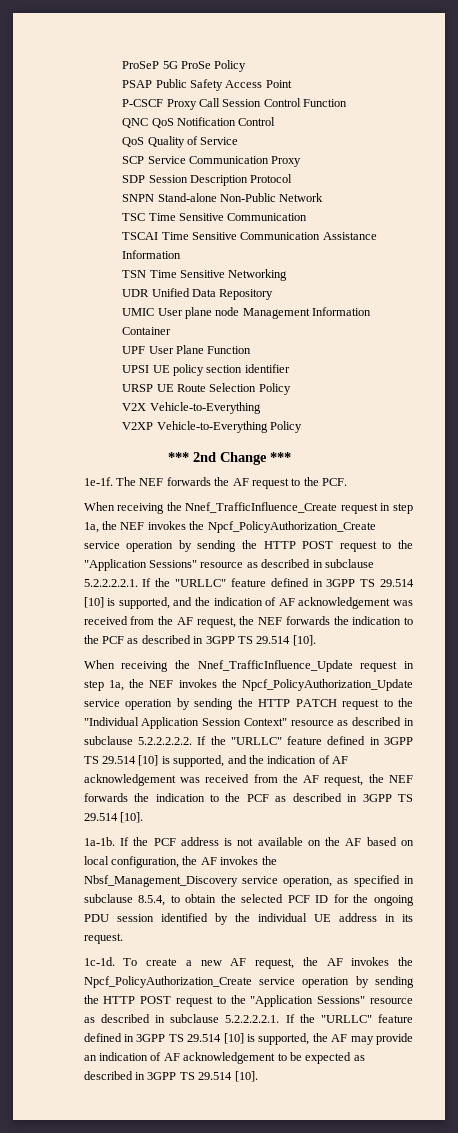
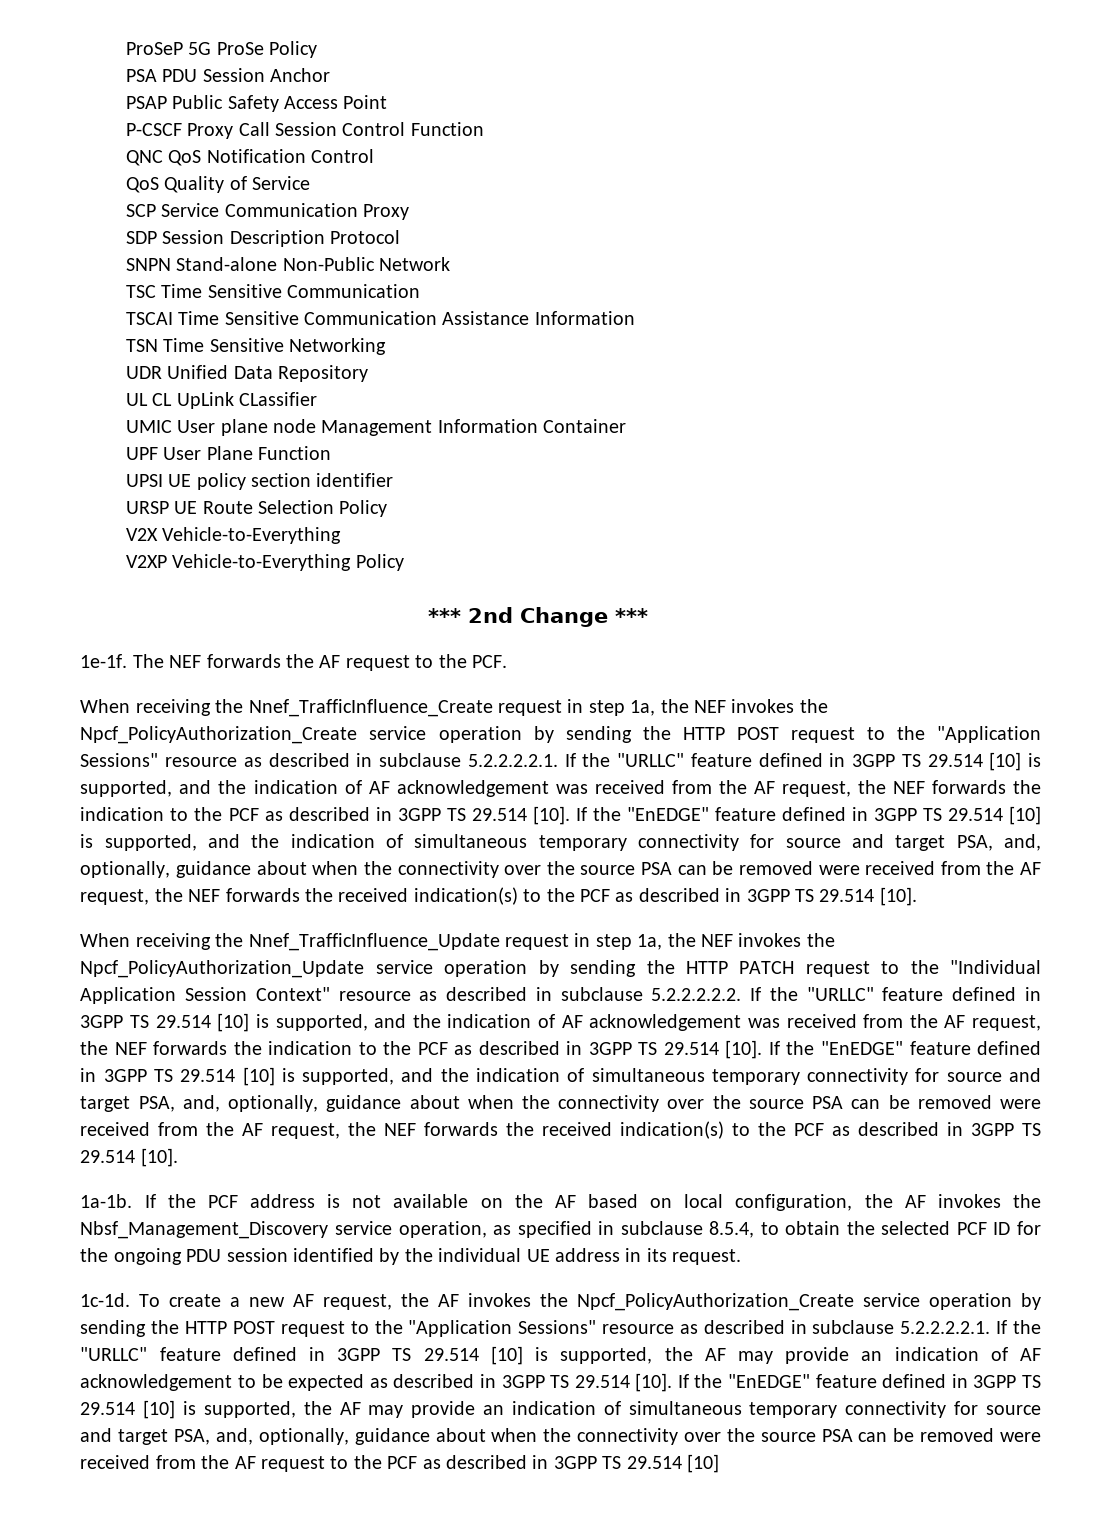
(247, 66) none -> [125,68,331,82] // PSA PDU Session Anchor
(274, 294) none -> [125,392,318,409] // UL CL UpLink CLassifier
(316, 640) none -> [575,806,1041,825] [80,834,1041,851] [80,861,1041,878] [80,887,917,906] If the "EnEDGE" feature defined in 3GPP TS 29.514 [10] is supported, and the indication of simultaneous temporary connectivity for source and target PSA, and, optionally, guidance about when the connectivity over the source PSA can be removed were received from the AF request, the NEF forwards the received indication(s) to the PCF as described in 3GPP TS 29.514 [10].
(144, 817) none -> [768,1041,1042,1055] [80,1067,1042,1086] [80,1095,1042,1112] [80,1121,1041,1139] [80,1148,178,1167] If the "EnEDGE" feature defined in 3GPP TS 29.514 [10] is supported, and the indication of simultaneous temporary connectivity for source and target PSA, and, optionally, guidance about when the connectivity over the source PSA can be removed were received from the AF request, the NEF forwards the received indication(s) to the PCF as described in 3GPP TS 29.514 [10].
(258, 1076) none -> [677,1374,1042,1388] [80,1400,1041,1419] [80,1428,1041,1445] [80,1454,720,1473] If the "EnEDGE" feature defined in 3GPP TS 29.514 [10] is supported, the AF may provide an indication of simultaneous temporary connectivity for source and target PSA, and, optionally, guidance about when the connectivity over the source PSA can be removed were received from the AF request to the PCF as described in 3GPP TS 29.514 [10]

